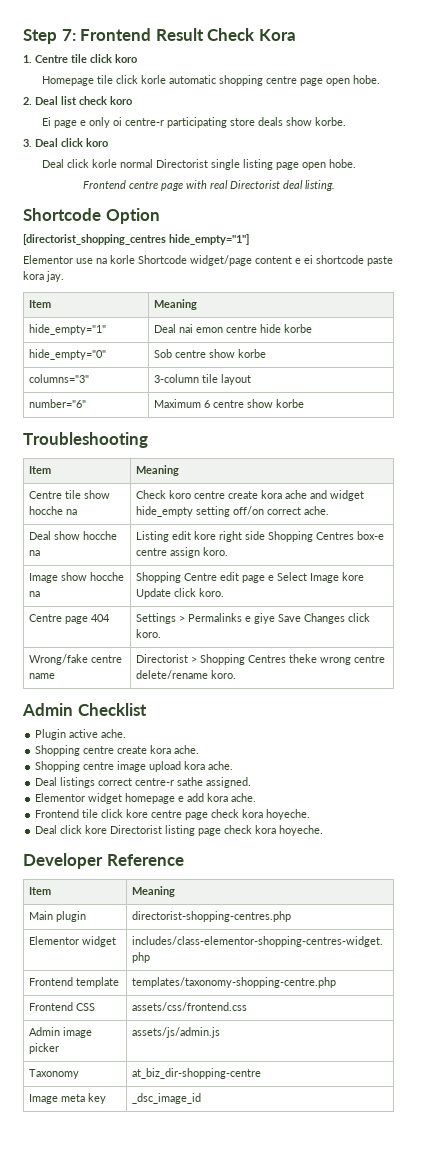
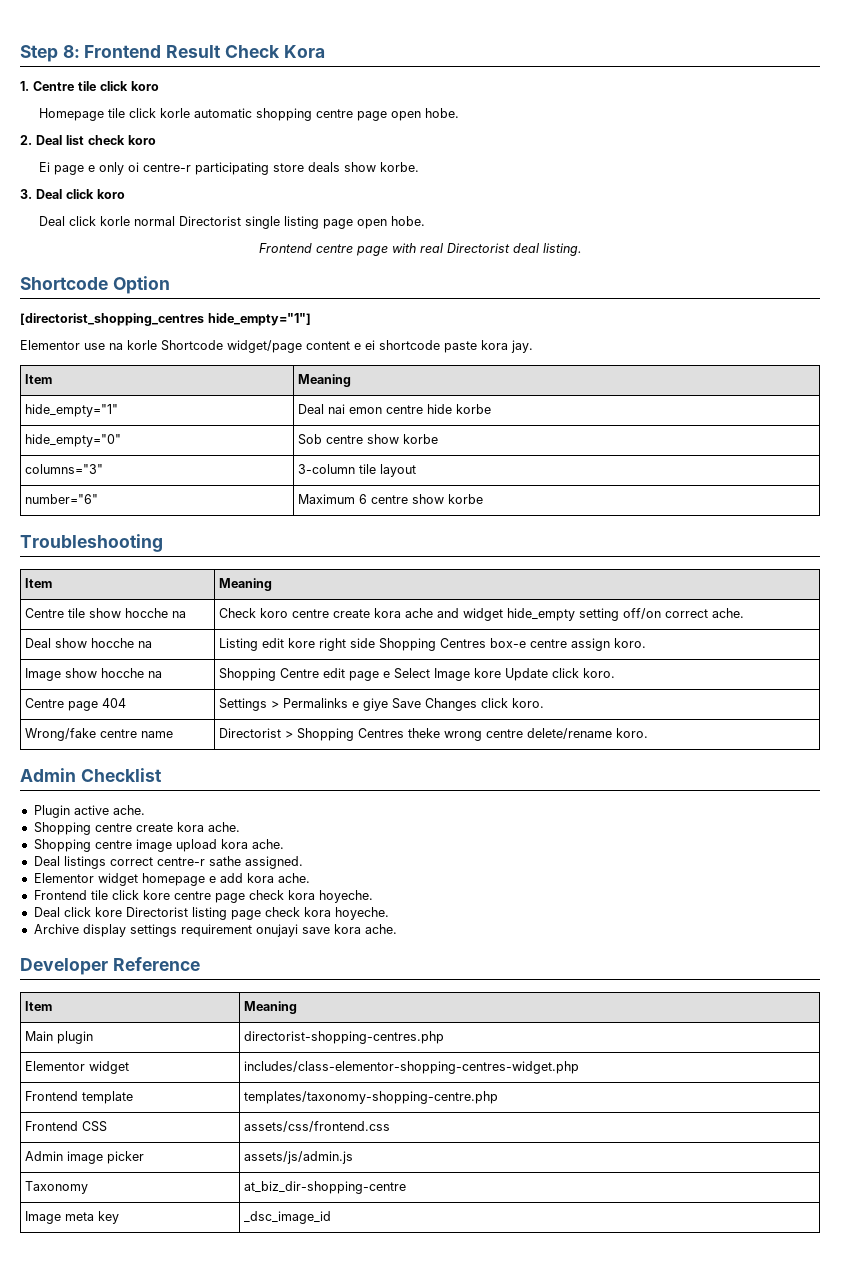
[61,29,76,41] 7: -> [62,45,80,58] 8:
(324, 830) none -> [33,924,397,937] // Archive display settings requirement onujayi save kora ache.

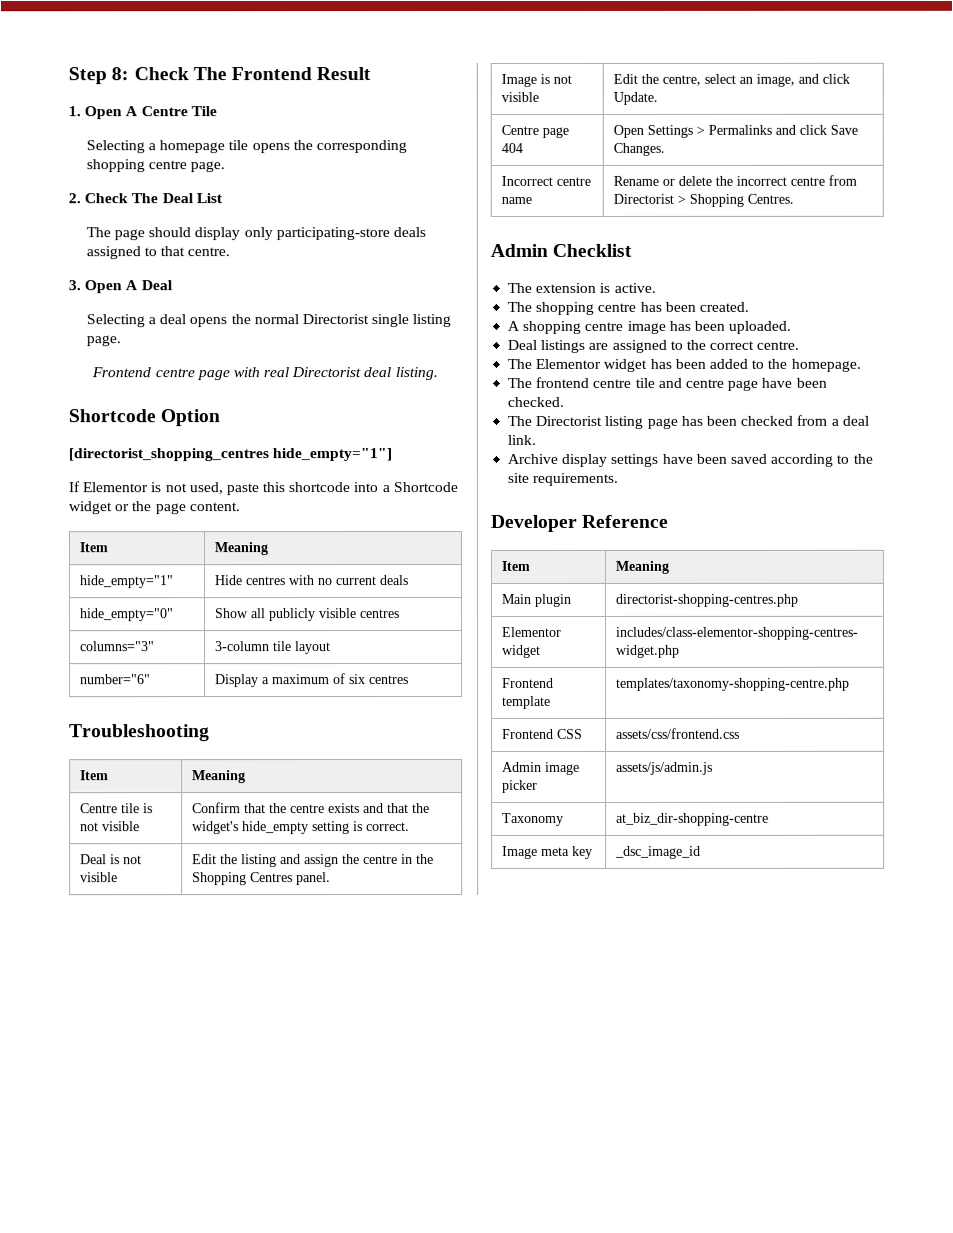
(80, 51) none -> [133,67,227,81] Check The
[224,45,325,58] Check Kora -> (372, 74) none
[33,81,159,91] [38,108,459,121] [20,135,156,145] [38,162,419,175] Centre tile click koro // Homepage tile click korle automatic shopping centre page open hobe. // 2. Deal list check koro // Ei page e only oi centre-r participating store deals show korbe. -> [84,106,217,120] [85,140,407,154] [85,159,226,173] [68,193,223,204] [85,227,426,241] [85,246,231,260] Open A Centre Tile // Selecting a homepage tile opens the corresponding shopping centre page. // 2. Check The Deal List // The page should display only participating-store deals assigned to that centre.
[36,189,125,199] [38,216,130,226] Deal click koro // Deal click korle -> [84,280,173,294] [85,314,251,328] Open A Deal // Selecting a deal opens the
[322,216,425,229] page open hobe. -> [85,335,121,347] page.
[20,340,533,353] [25,374,53,384] [298,374,352,387] [25,404,119,417] [298,404,492,414] [25,434,122,447] [298,434,439,445] Elementor use na korle Shortcode widget/page content e ei shortcode paste kora jay. // Item | Meaning // hide_empty="1" | Deal nai emon centre hide korbe // hide_empty="0" | Sob centre show korbe -> [68,481,458,496] [68,501,240,515] [79,542,109,553] [214,542,269,556] [79,575,174,589] [214,575,409,586] [79,608,175,622] [214,608,401,622] If Elementor is not used, paste this shortcode into a Shortcode widget or the page content. // Item | Meaning // hide_empty="1" | Hide centres with no current deals // hide_empty="0" | Show all publicly visible centres
[298,494,484,504] Maximum 6 centre show korbe -> [215,673,410,688] Display a maximum of six centres
[89,608,187,618] [219,608,745,621] [25,638,153,648] [219,638,647,651] [25,668,163,681] [219,668,616,681] show hocche na | Check koro centre create kora ache and widget hide_empty setting off/on correct ache. // Deal show hocche na | Listing edit kore right side Shopping Centres box-e centre assign koro. // Image show hocche na | Shopping Centre edit page e Select Image kore Update click koro. -> [143,803,154,814] [80,821,141,832] [192,802,431,814] [192,821,411,835] [80,854,143,865] [80,872,119,883] [192,854,435,868] [192,872,332,886] [501,73,573,87] [501,91,540,102] [613,73,851,87] [613,91,659,105] is not visible | Confirm that the centre exists and that the widget's hide_empty setting is correct. // Deal is not visible | Edit the listing and assign the centre in the Shopping Centres panel. // Image is not visible | Edit the centre, select an image, and click Update.
(127, 703) none -> [613,124,645,138] Open
[352,698,545,711] [25,728,174,741] [219,728,649,741] [20,768,162,782] [33,805,145,818] [33,822,240,835] [33,839,284,852] [33,856,303,869] [33,873,310,886] [33,890,373,903] [33,907,389,920] [33,924,397,937] e giye Save Changes click koro. // Wrong/fake centre name | Directorist > Shopping Centres theke wrong centre delete/rename koro. // Admin Checklist // Plugin active ache. // Shopping centre create kora ache. // Shopping centre image upload kora ache. // Deal listings correct centre-r sathe assigned. // Elementor widget homepage e add kora ache. // Frontend tile click kore centre page check kora hoyeche. // Deal click kore Directorist listing page check kora hoyeche. // Archive display settings requirement onujayi save kora ache. -> [775,124,859,135] [613,142,666,156] [501,175,592,186] [501,196,533,204] [613,174,858,186] [613,193,795,207] [490,243,633,257] [507,282,656,293] [507,301,749,315] [507,320,792,334] [507,339,800,353] [507,358,861,372] [507,376,827,391] [507,396,565,407] [507,414,869,429] [507,434,537,445] [507,453,873,467] [507,472,619,486] and click Save Changes. // Incorrect centre name | Rename or delete the incorrect centre from Directorist > Shopping Centres. // Admin Checklist // The extension is active. // The shopping centre has been created. // A shopping centre image has been uploaded. // Deal listings are assigned to the correct centre. // The Elementor widget has been added to the homepage. // The frontend centre tile and centre page have been checked. // The Directorist listing page has been checked from a deal link. // Archive display settings have been saved according to the site requirements.

